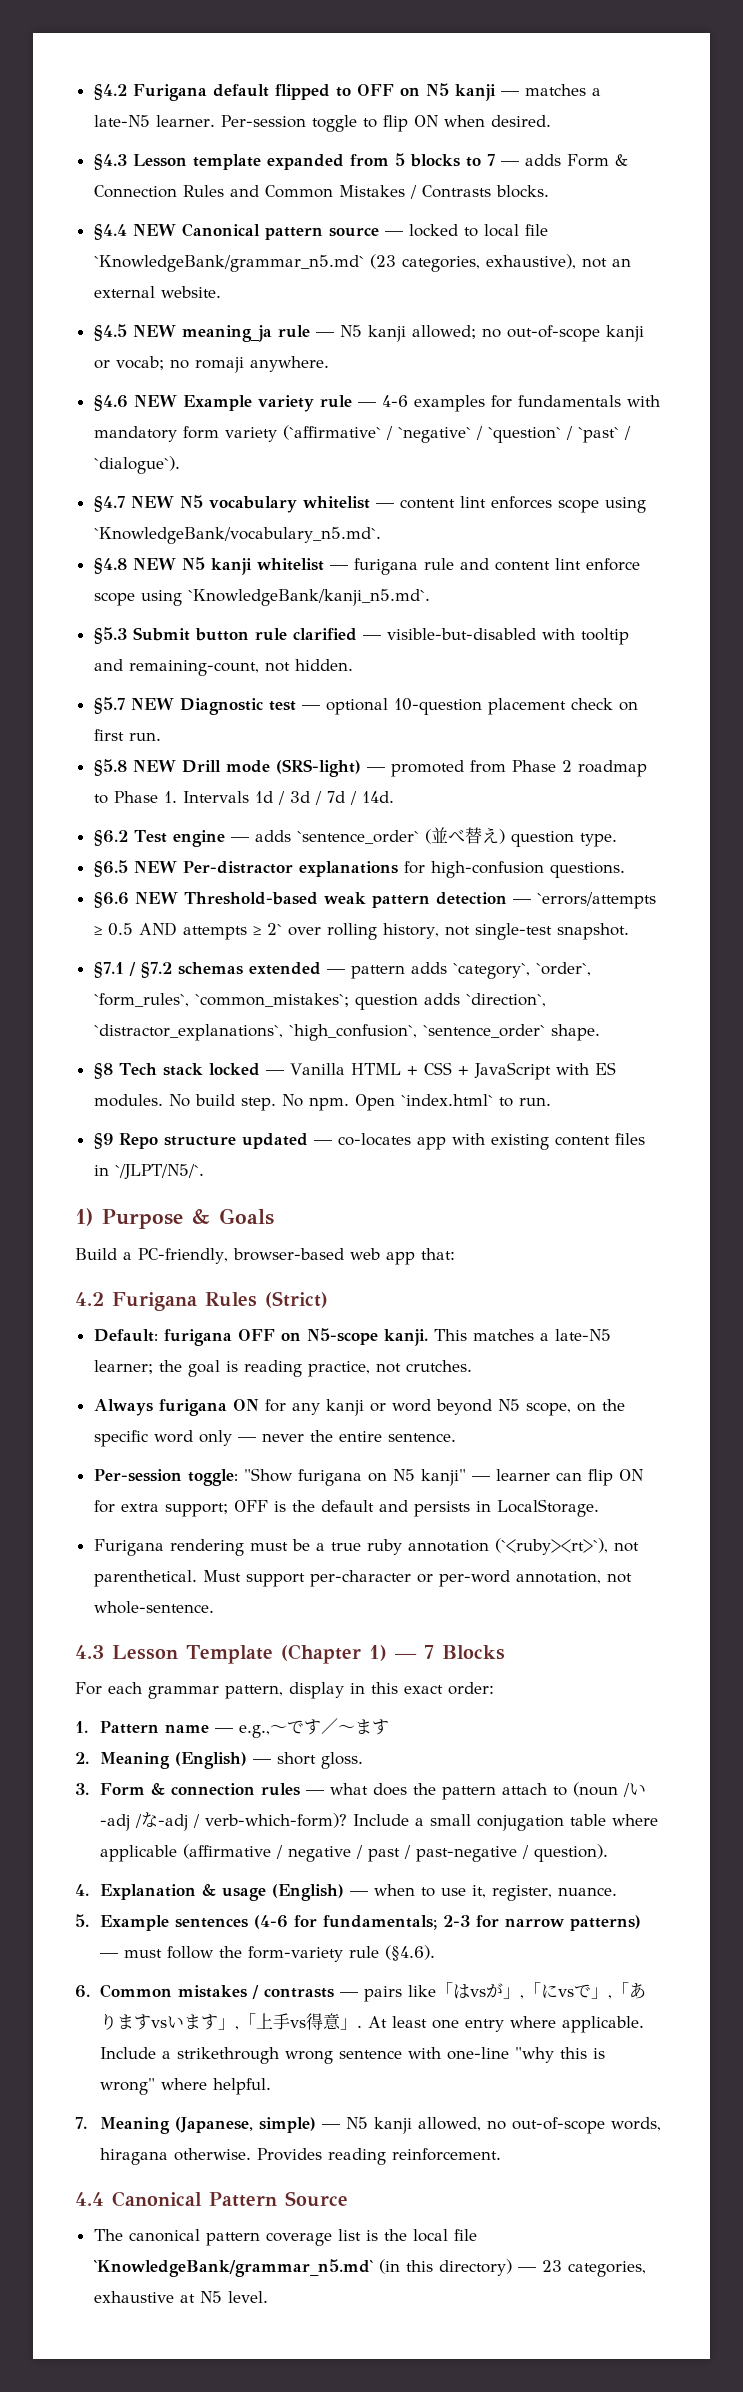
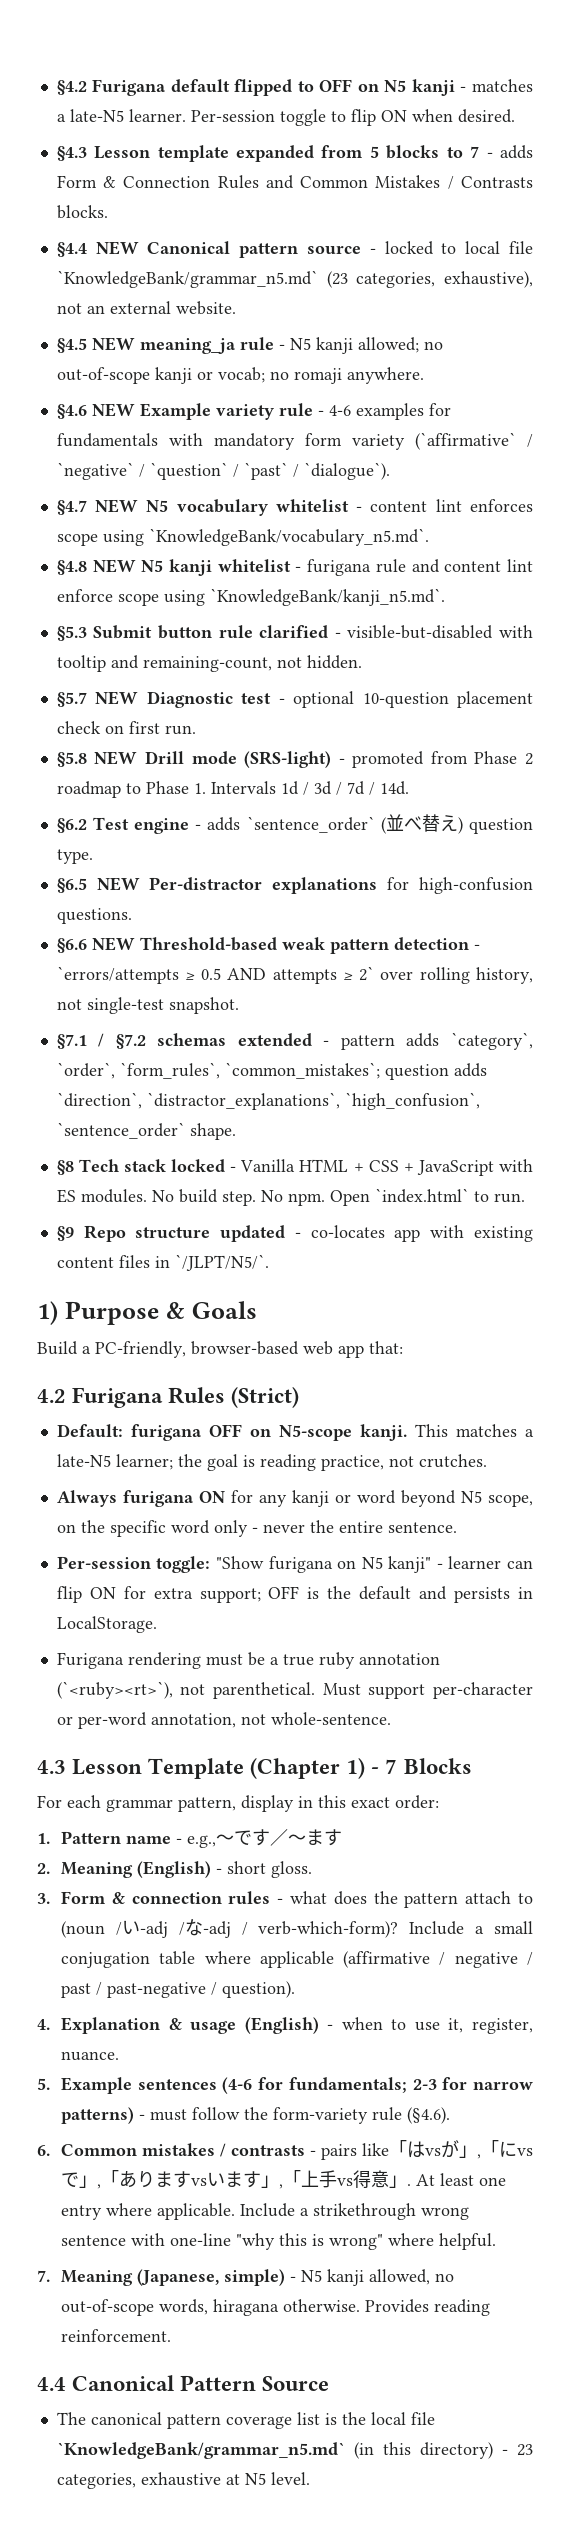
[500,91,519,96] — -> [460,86,467,92] -
[500,161,519,166] — -> [486,152,493,158] -
[384,231,403,236] — -> [369,248,376,254] -
[315,332,334,337] — -> [278,344,285,350] -
[357,402,376,407] — -> [317,410,324,416] -
[375,503,394,508] — -> [356,506,363,512] -
[329,565,348,570] — -> [295,566,302,572] -
[362,635,381,640] — -> [334,632,341,638] -
[301,705,320,710] — -> [278,698,285,704] -
[366,767,385,772] — -> [338,758,345,764] -
[230,837,249,842] — -> [195,824,202,830] -
[512,899,531,904] — -> [473,944,480,950] -
[326,969,345,974] — -> [323,1040,330,1046] -
[265,1070,284,1075] — -> [230,1166,237,1172] -
[313,1140,332,1145] — -> [294,1232,301,1238] -
[237,1437,256,1442] — -> [251,1527,258,1533] -
[471,1476,490,1481] — -> [436,1563,443,1569] -
[394,1653,417,1659] — -> [371,1767,380,1774] -
[214,1728,233,1733] — -> [175,1838,182,1844] -
[252,1759,271,1764] — -> [215,1868,222,1874] -
[305,1790,324,1795] — -> [277,1898,284,1904] -
[349,1891,368,1896] — -> [327,2024,334,2030] -
[99,1953,118,1958] — -> [138,2114,145,2120] -
[339,1992,358,1997] — -> [309,2150,316,2156] -
[321,2124,340,2129] — -> [289,2276,296,2282] -
[517,2267,536,2272] — -> [501,2449,508,2455] -

